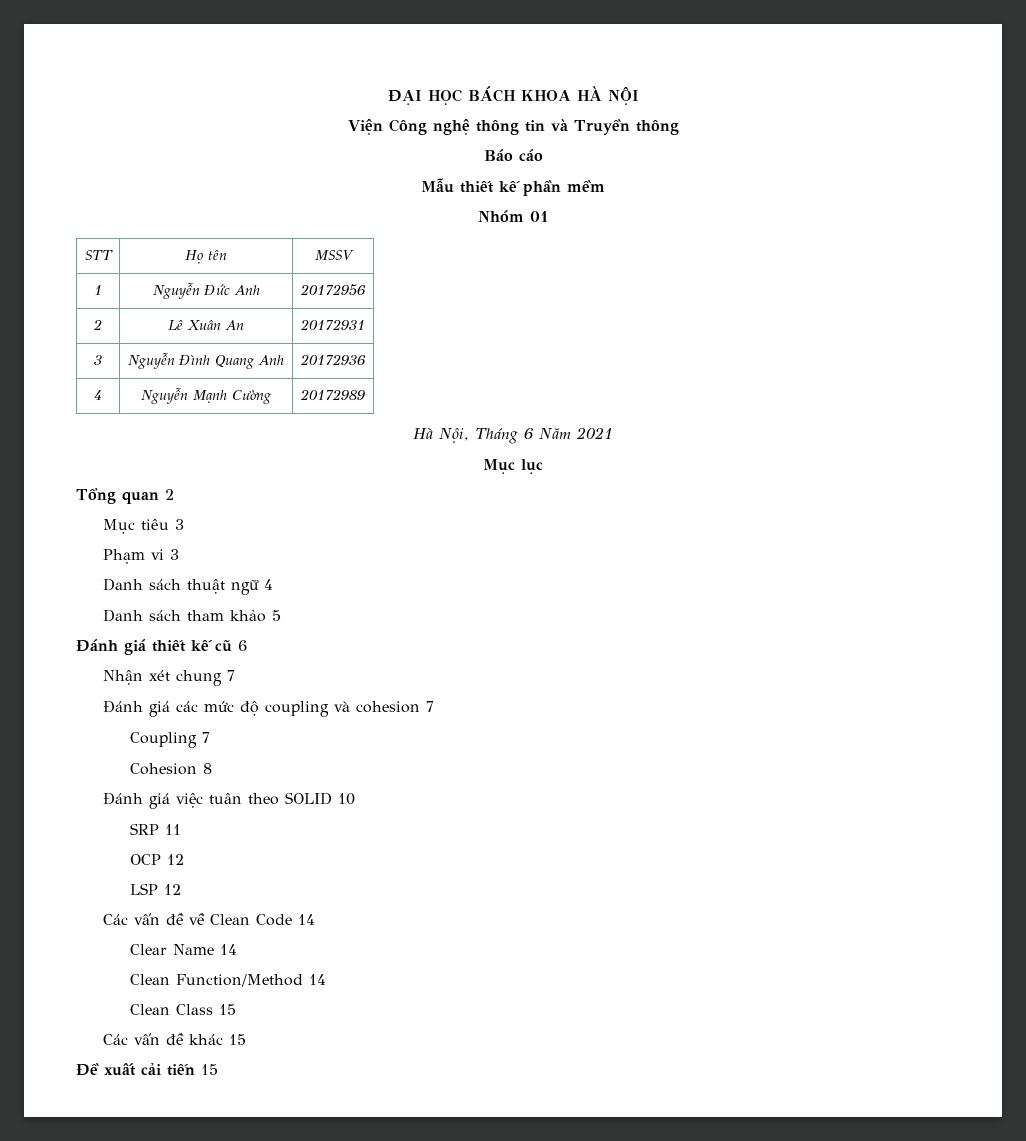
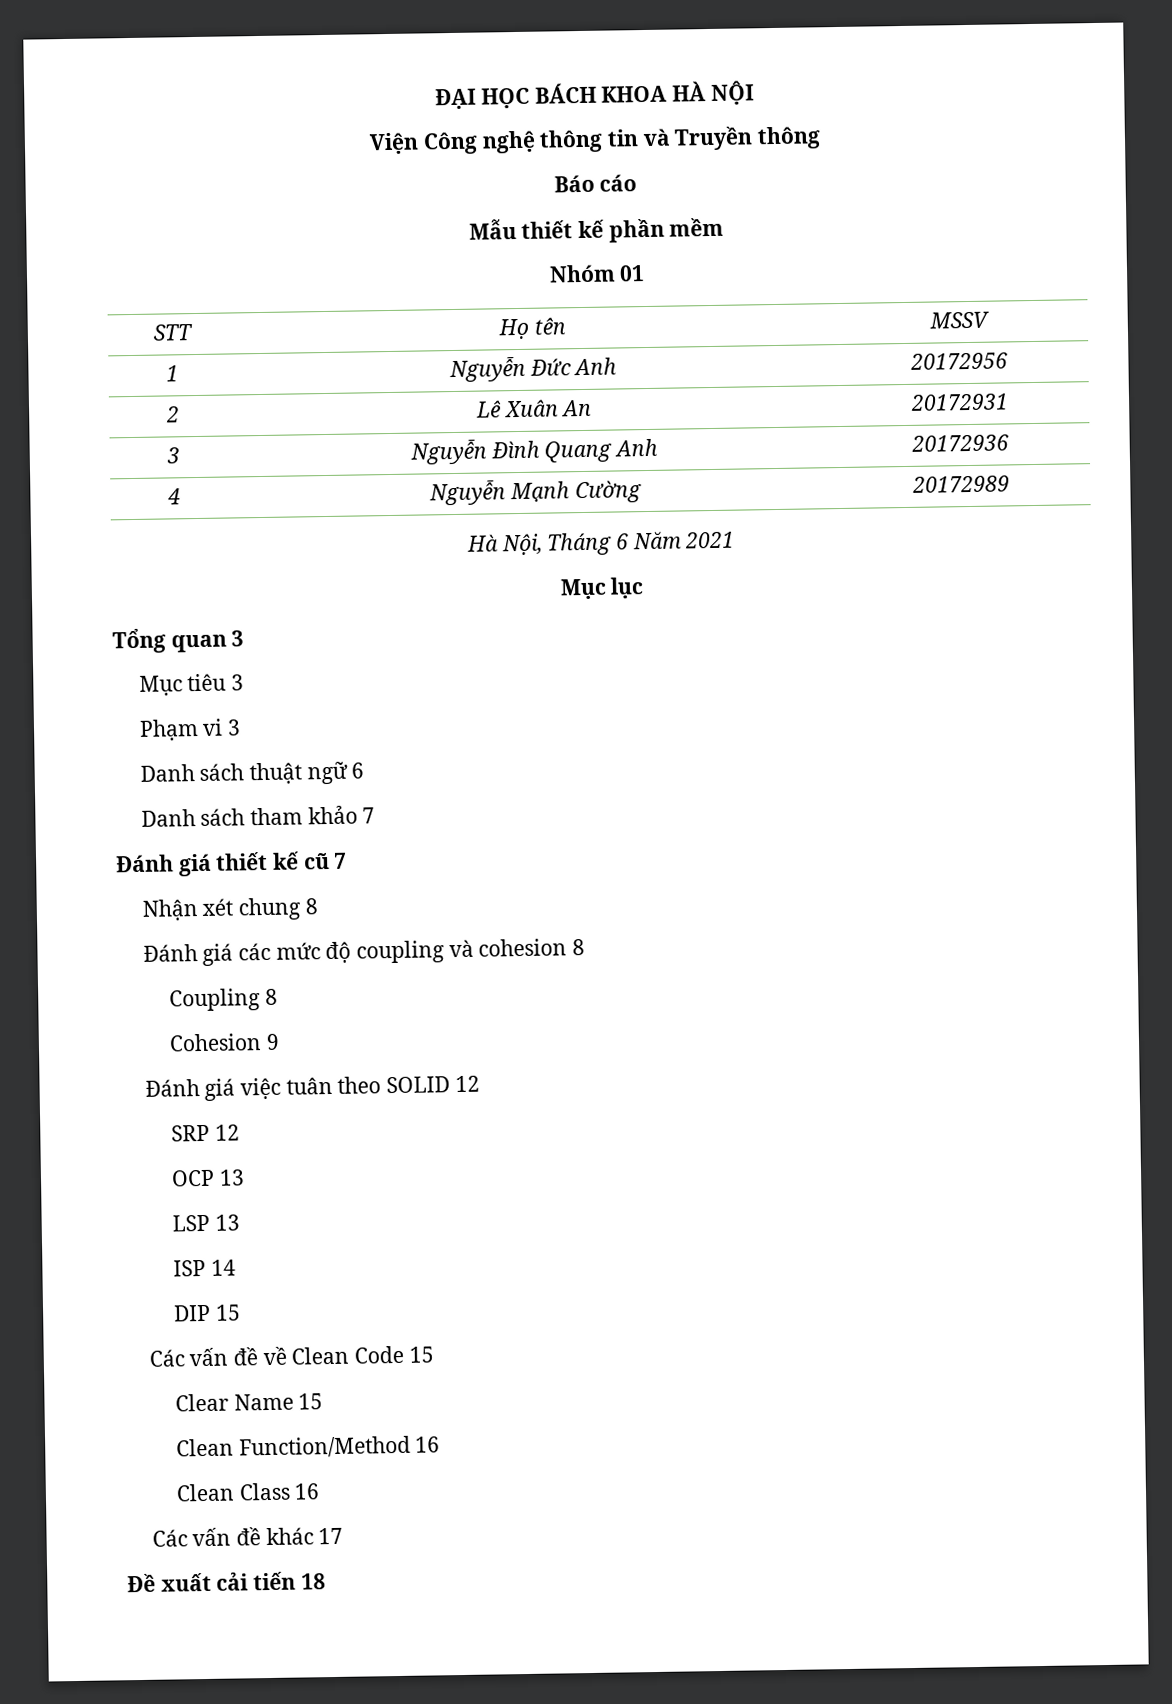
[165,489,174,500] 2 -> [231,630,245,647] 3
[263,579,273,590] 4 -> [351,762,365,779] 6
[271,610,281,621] 5 -> [362,807,376,824] 7
[238,640,247,651] 6 -> [333,852,348,869] 7
[226,670,235,681] 7 -> [304,898,318,915] 8
[425,701,434,712] 7 -> [571,939,585,956] 8
[201,732,210,743] 7 -> [264,988,278,1006] 8
[202,763,212,774] 8 -> [265,1033,280,1050] 9
[337,793,355,805] 10 -> [454,1075,480,1093] 12
[164,824,181,835] 11 -> [214,1124,240,1141] 12
[166,854,184,865] 12 -> [218,1169,245,1186] 13
[163,884,181,895] 12 -> [214,1214,240,1231] [173,1259,236,1277] [173,1304,241,1322] 13 // ISP 14 // DIP 15
[297,914,315,925] 14 -> [408,1346,434,1363] 15
[219,944,237,955] 14 -> [298,1393,324,1410] 15
[308,974,326,985] 14 -> [415,1436,441,1453] 16
[218,1004,236,1015] 15 -> [294,1483,321,1500] 16
[228,1034,246,1045] 15 -> [318,1527,344,1545] 17
[201,1064,218,1075] 15 -> [300,1573,326,1590] 18

